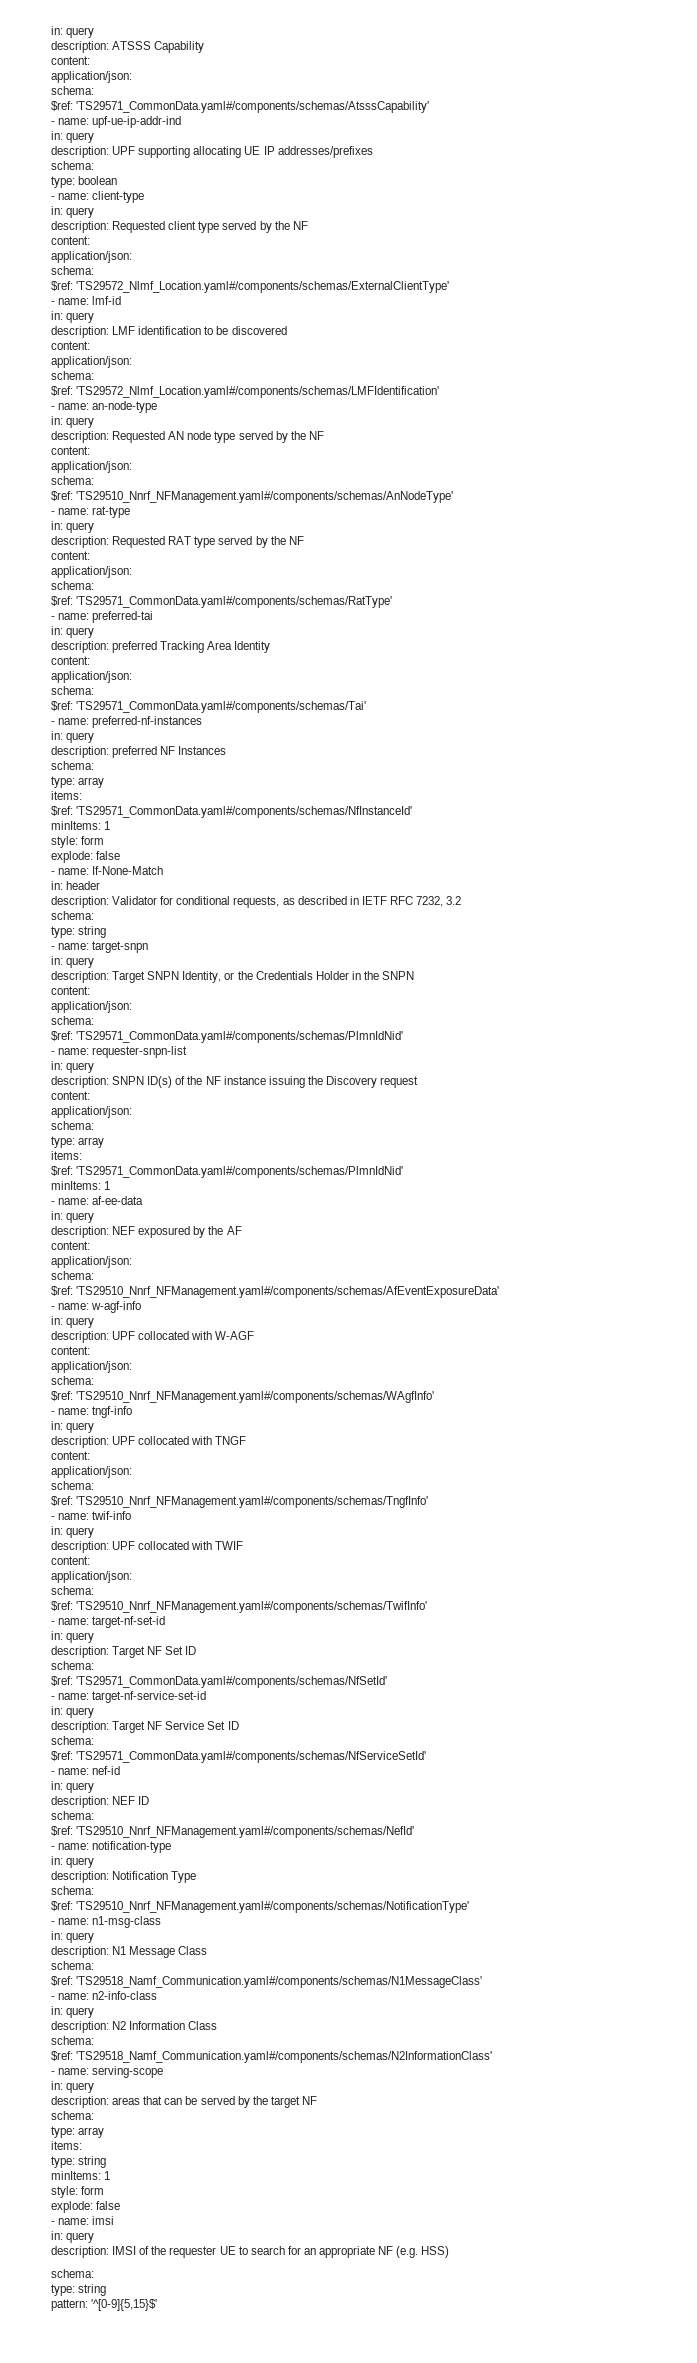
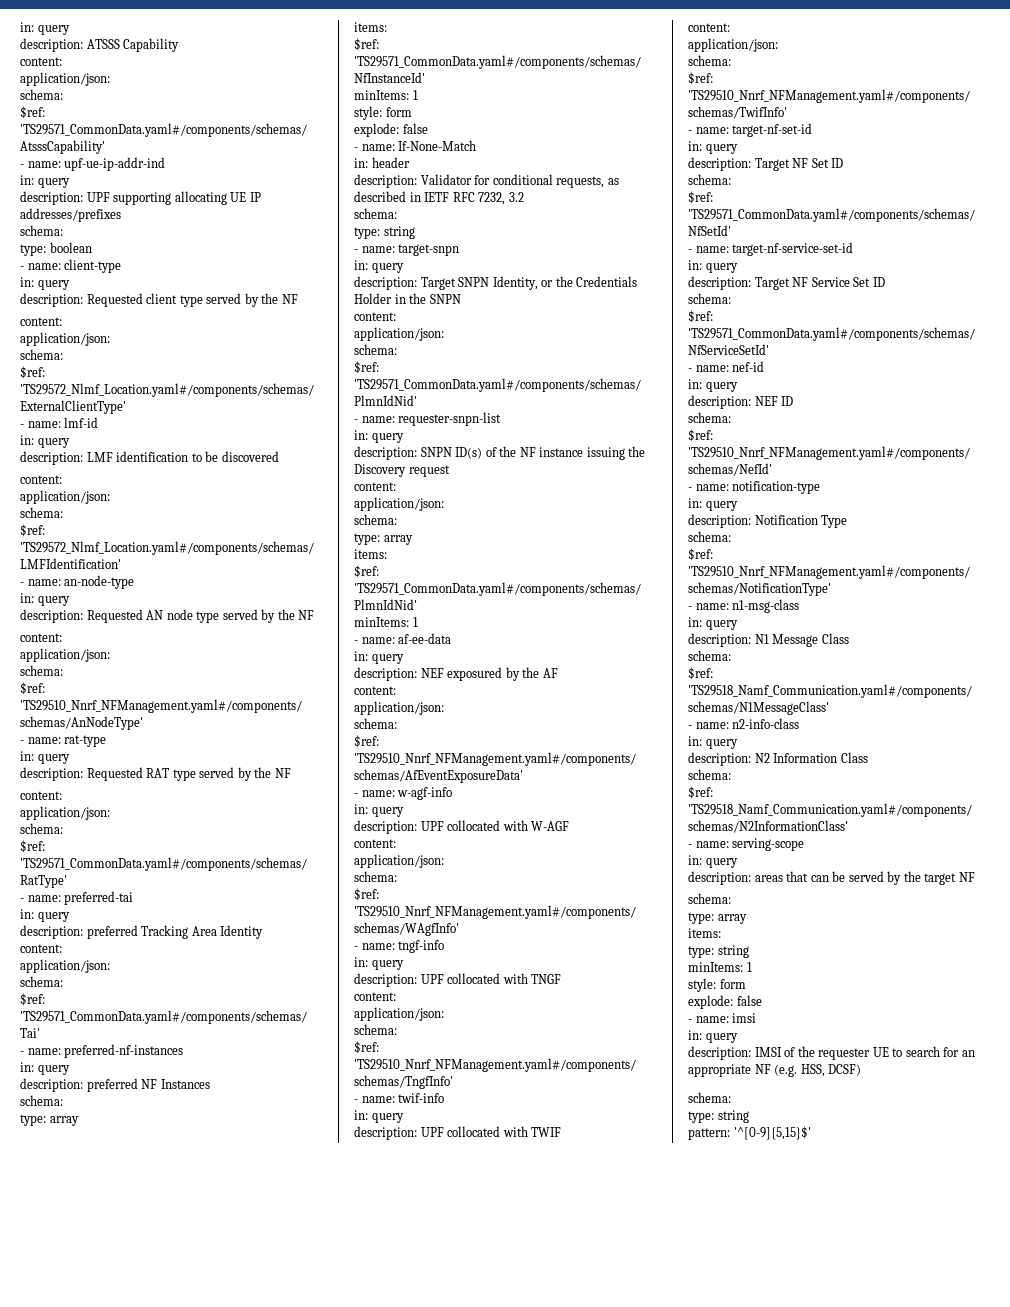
[421,2246,450,2258] HSS) -> [800,1064,862,1077] HSS, DCSF)

